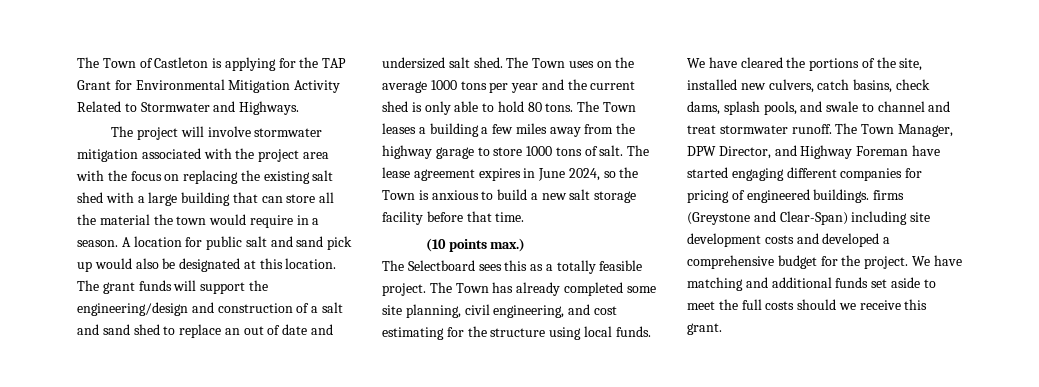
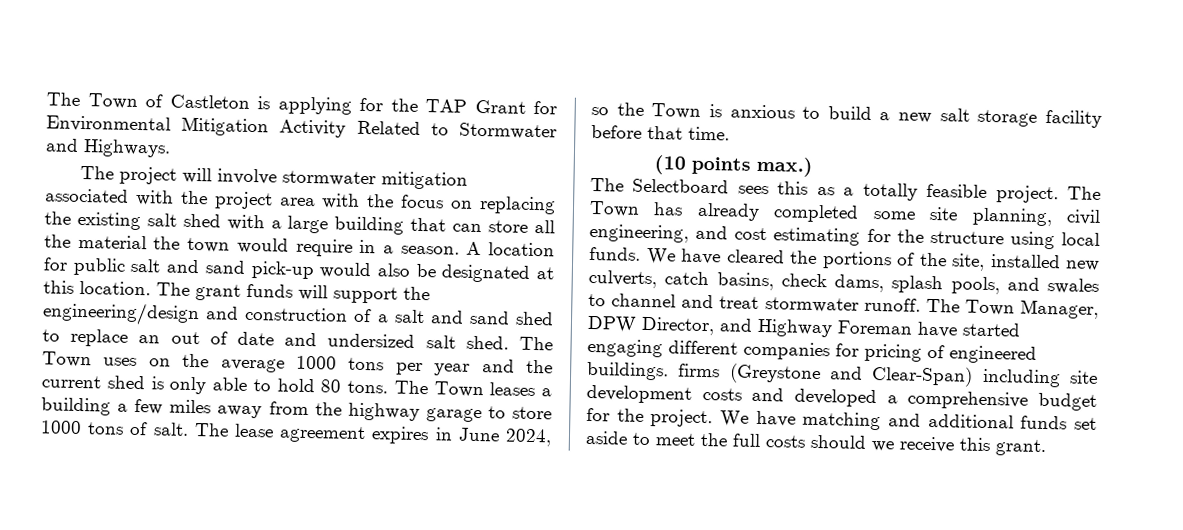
[327,236,353,250] [77,261,92,272] pick up -> [250,260,315,280] pick-up
[768,79,814,93] culvers, -> [588,269,657,289] culverts,
[826,101,859,112] swale -> [1047,278,1099,294] swales

